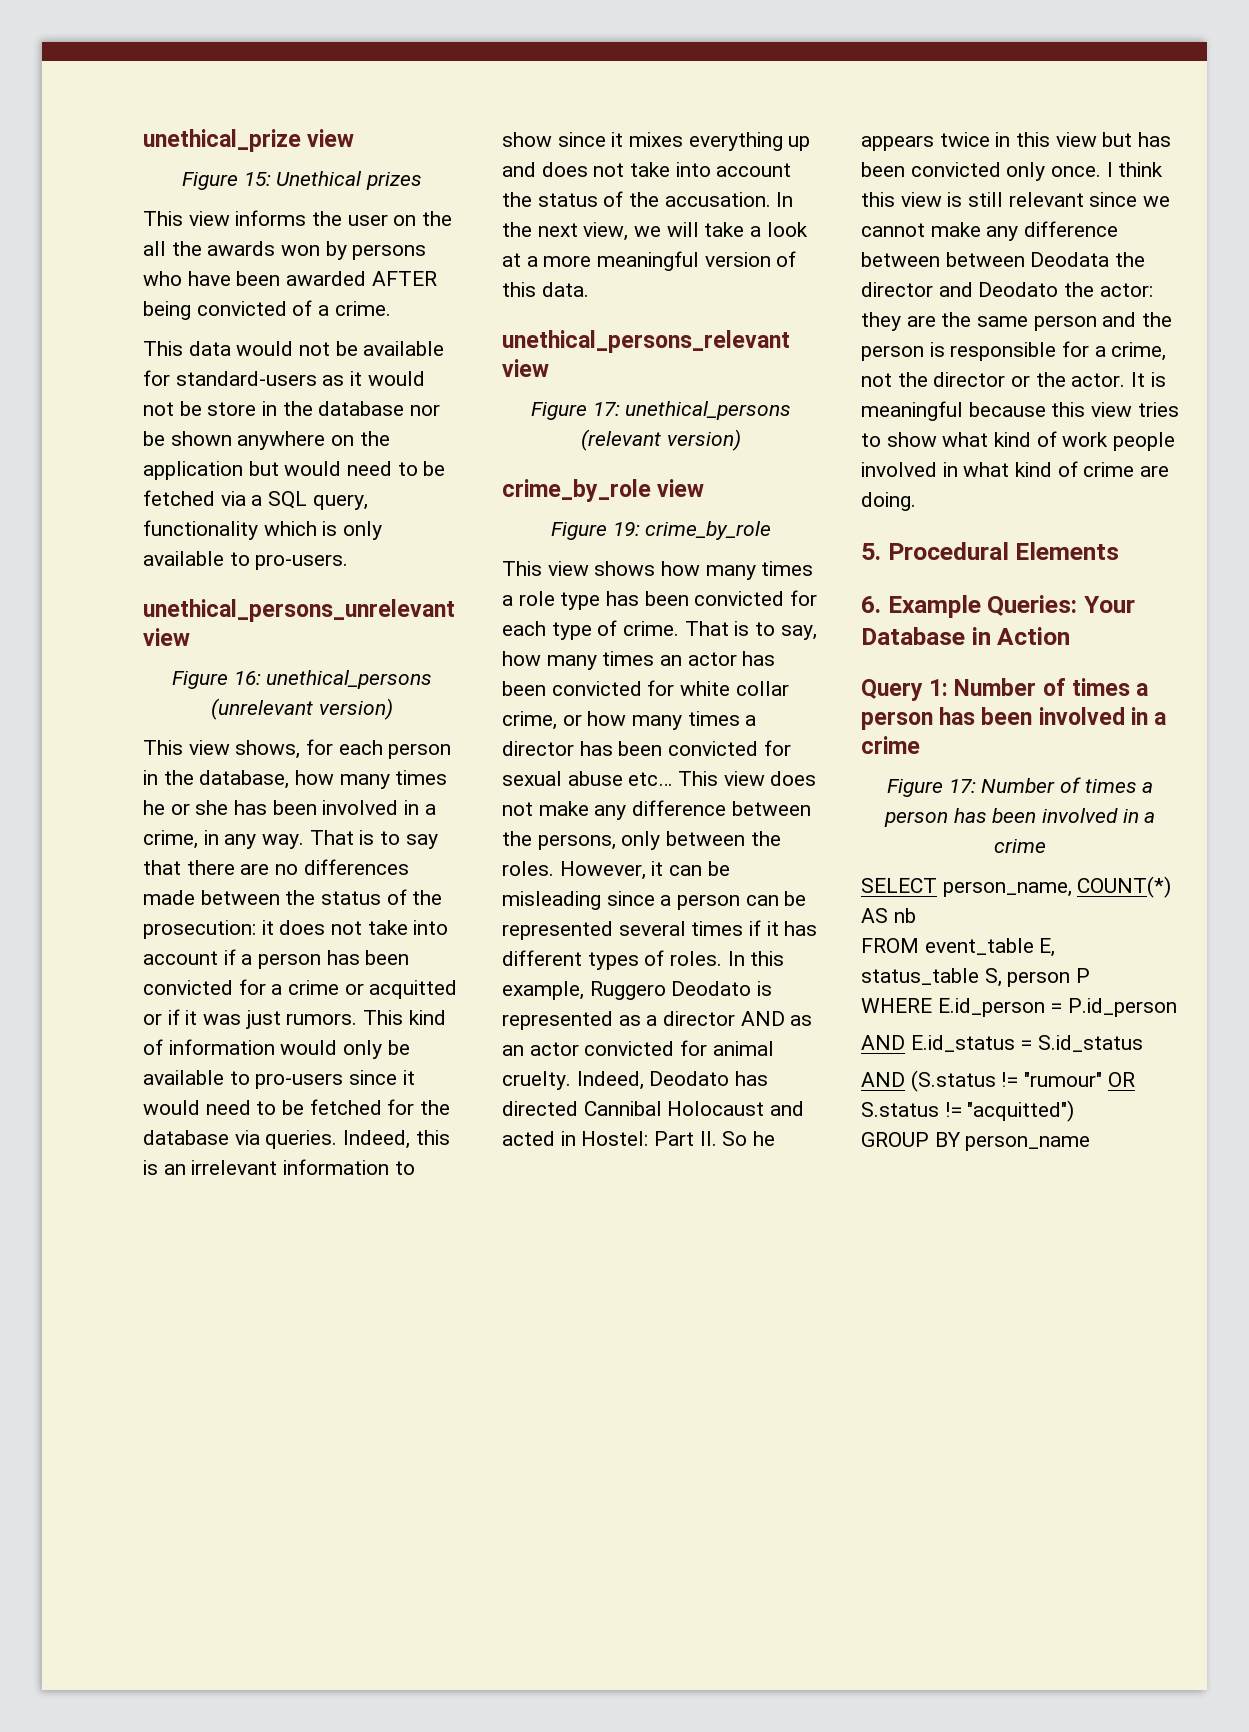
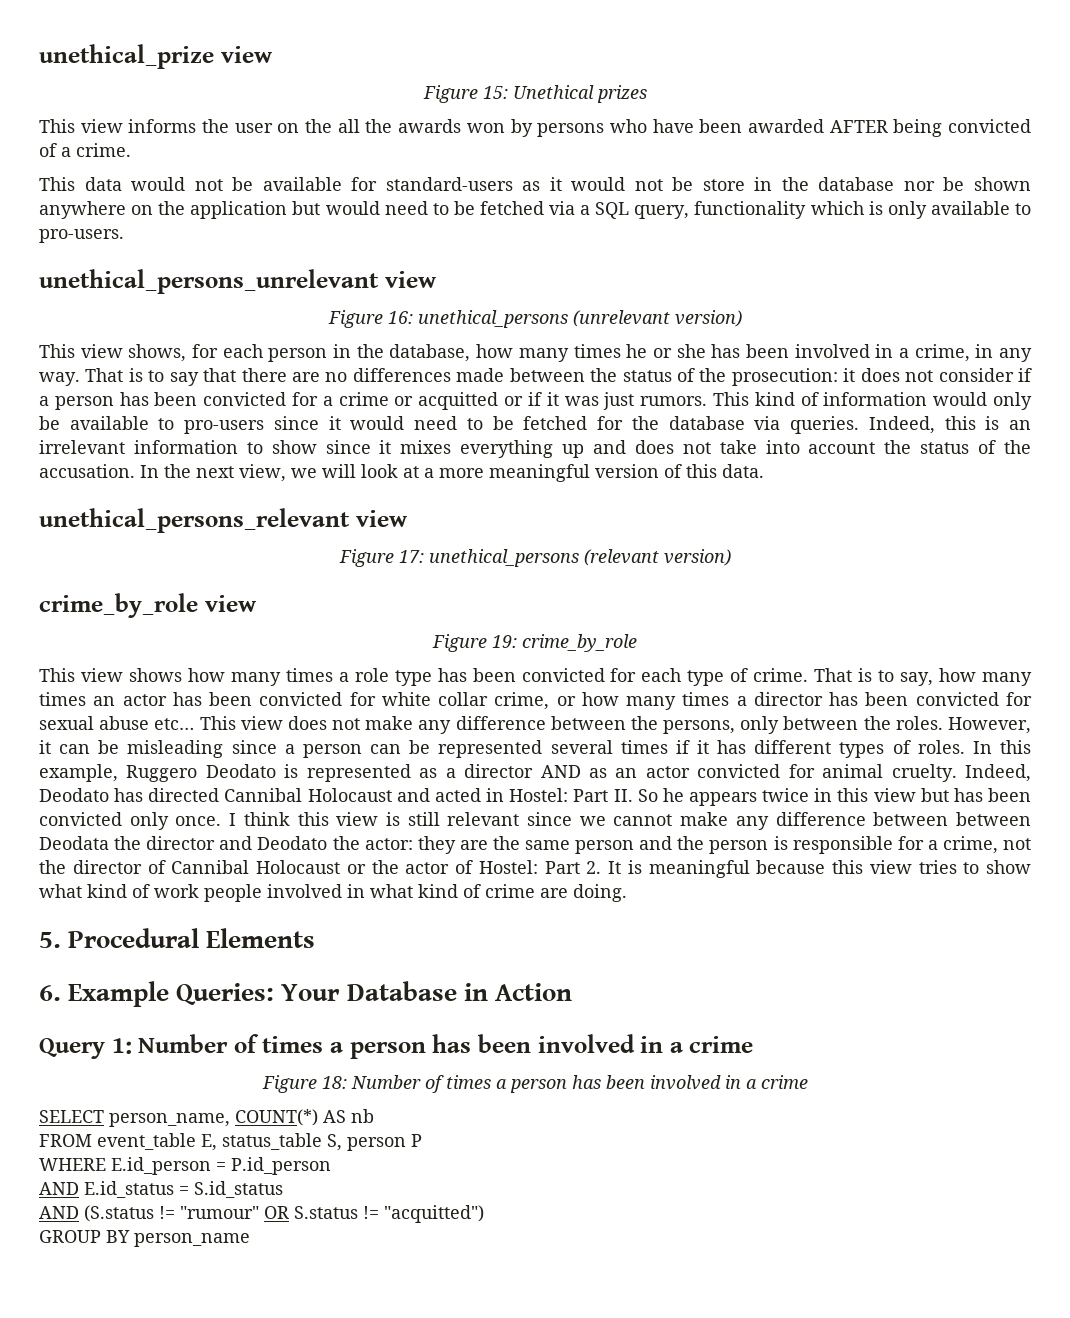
[367,920,449,935] [143,951,218,965] take into account -> [938,368,1014,382] consider
[704,222,762,237] take a -> (356, 471) none
[1011,372,1126,387] or the actor. -> [147,860,602,874] of Cannibal Holocaust or the actor of Hostel: Part 2.
[948,779,976,793] 17: -> [321,1076,347,1089] 18:

